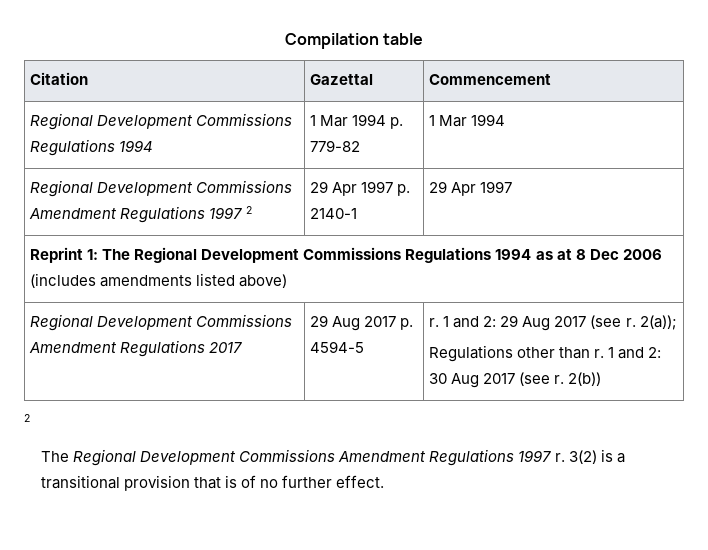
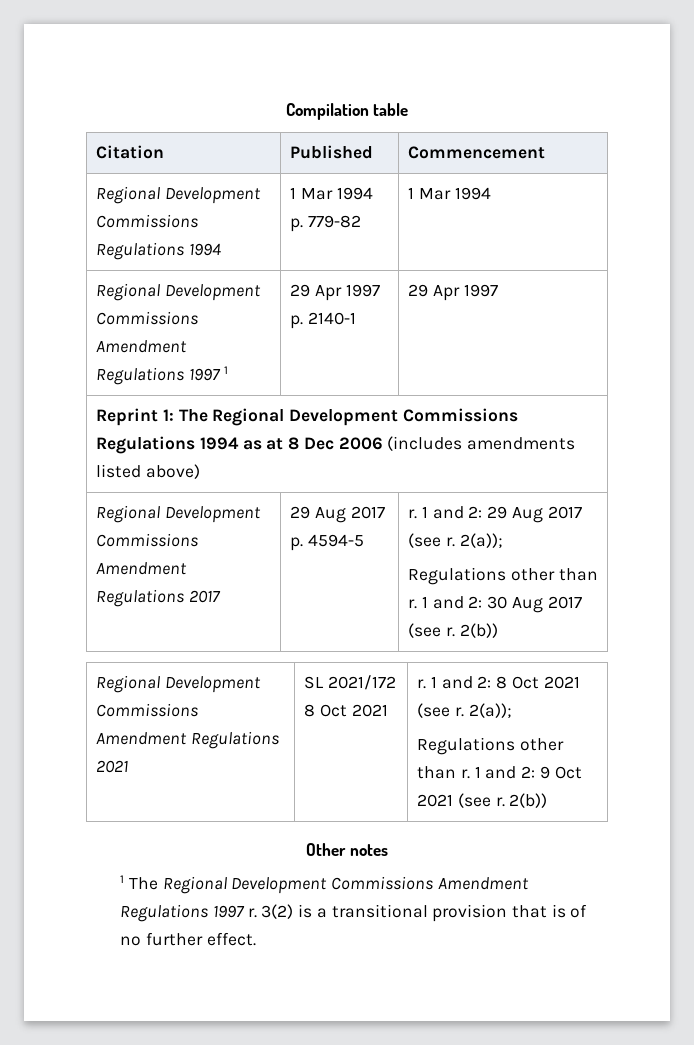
[310,74,374,85] Gazettal -> [290,145,374,159] Published
[246,206,253,214] 2 -> [223,366,228,374] 1
[24,414,30,422] // 2 // -> [96,675,261,693] [96,703,199,717] [96,731,279,749] [96,760,129,773] [304,675,396,690] [304,704,388,717] [417,676,580,689] [417,703,512,718] [417,737,564,755] [417,766,582,779] [417,793,548,808] [306,843,388,856] [120,875,125,883] // Regional Development Commissions Amendment Regulations 2021 | SL 2021/172 8 Oct 2021 | r. 1 and 2: 8 Oct 2021 (see r. 2(a)); // Regulations other than r. 1 and 2: 9 Oct 2021 (see r. 2(b)) // Other notes // 1

